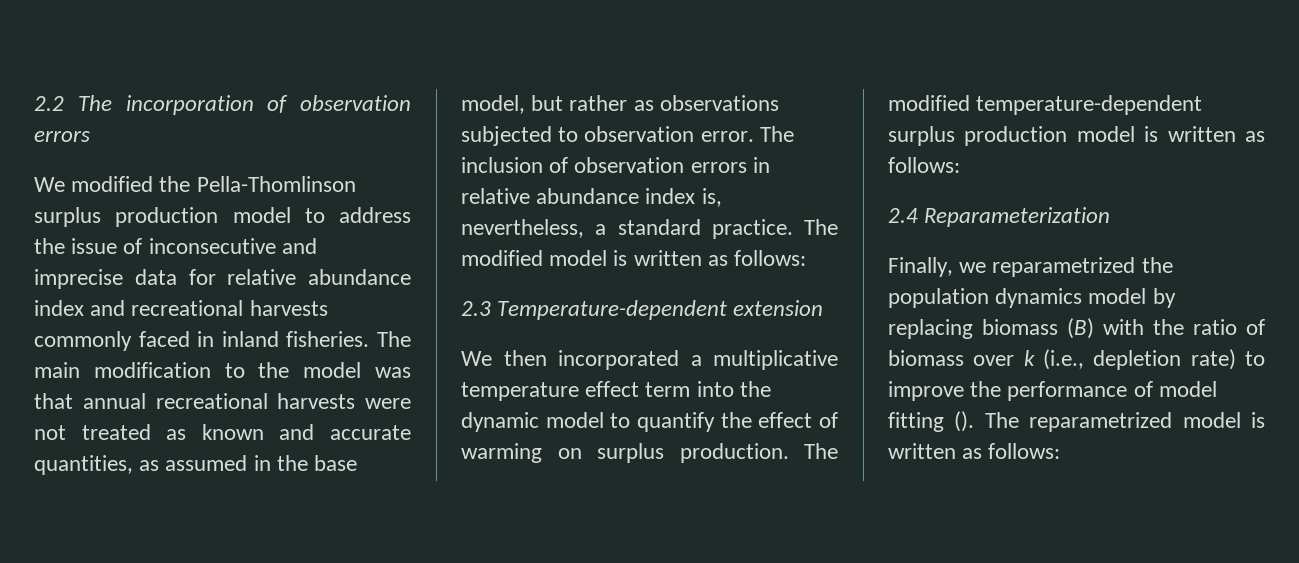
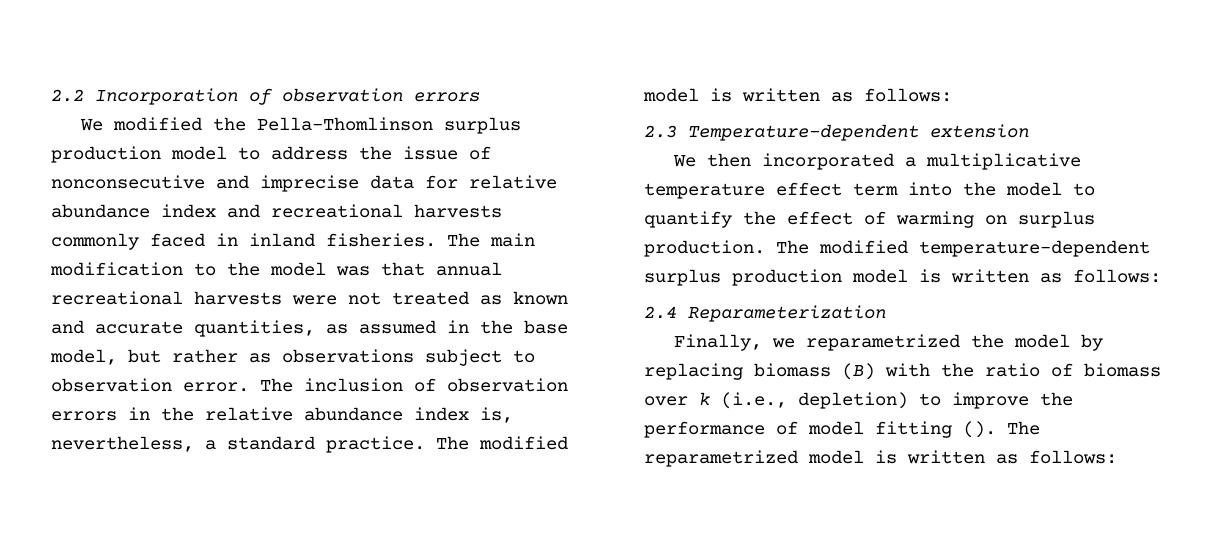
[77,95,254,115] The incorporation -> [95,88,238,105] Incorporation
[148,238,276,254] inconsecutive -> [51,175,205,189] nonconsecutive
[461,126,552,146] subjected -> [425,349,502,366] subject
(770, 165) none -> [161,407,194,421] the
[461,412,539,432] dynamic -> (996, 189) none
[888,288,1083,308] population dynamics -> (1004, 341) none
[1093,349,1236,370] depletion rate) -> [798,392,908,409] depletion)

